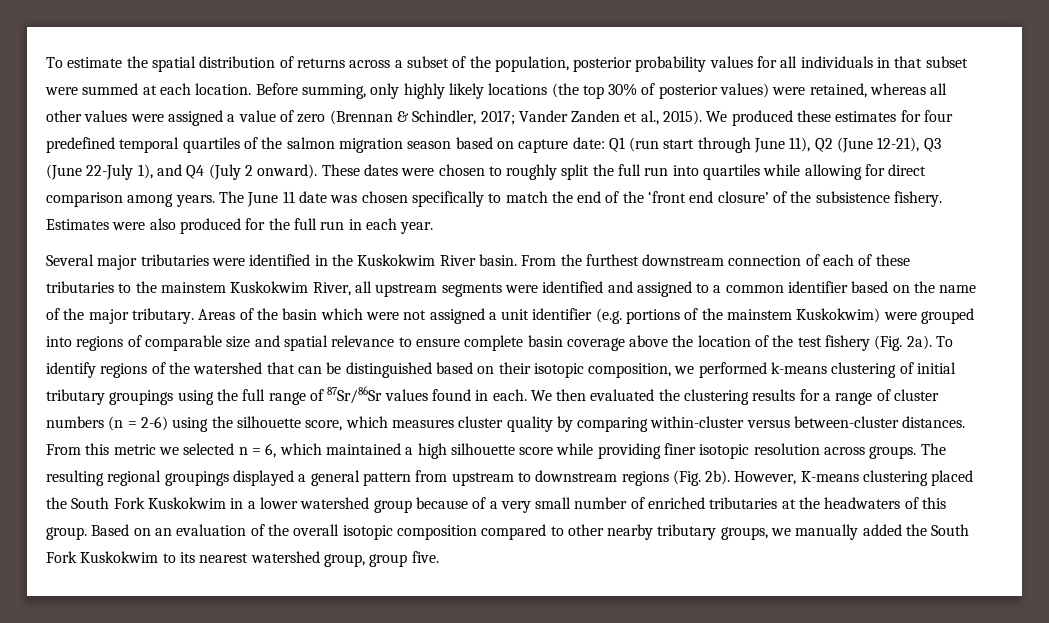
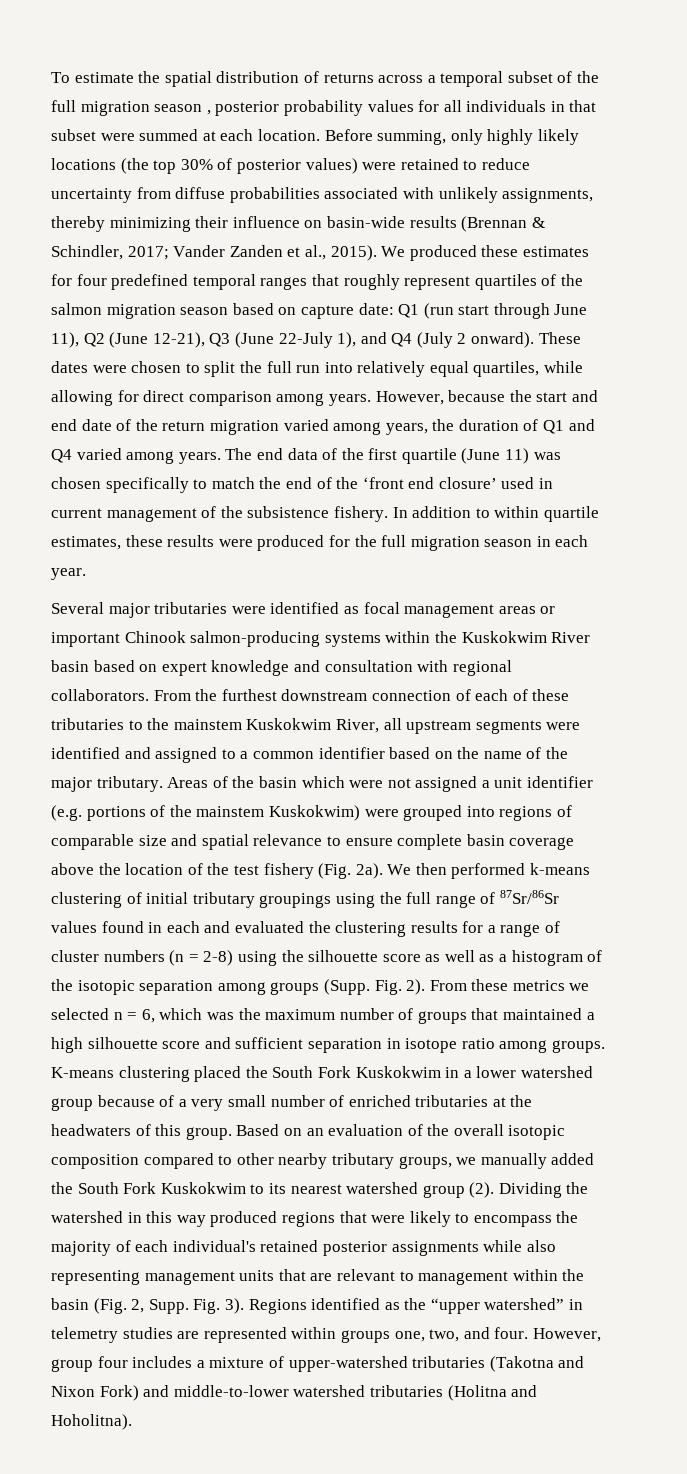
(403, 64) none -> [440,71,504,87] temporal
[494,56,569,72] population, -> [51,100,211,116] full migration season ,
[809,83,948,98] [46,110,326,126] retained, whereas all other values were assigned a value of zero -> [400,158,530,170] [51,187,594,203] [51,216,457,232] retained to reduce uncertainty from diffuse probabilities associated with unlikely assignments, thereby minimizing their influence on basin-wide results
(180, 145) none -> [260,274,471,290] ranges that roughly represent
[506,164,558,180] roughly -> (200, 368) none
[703,164,761,180] quartiles -> [357,361,540,377] relatively equal quartiles,
[218,191,327,207] The June 11 date -> [375,390,598,405] [51,419,595,435] [51,448,530,464] However, because the start and end date of the return migration varied among years, the duration of Q1 and Q4 varied among years. The end data of the first quartile (June 11)
[773,191,943,207] [46,218,176,230] of the subsistence fishery. Estimates were also -> [501,477,554,489] [51,506,599,522] [51,535,253,550] used in current management of the subsistence fishery. In addition to within quartile estimates, these results were
[320,221,345,230] run -> [410,536,533,551] migration season
[314,254,517,266] in the Kuskokwim River basin. -> [343,602,556,618] [51,631,591,647] [51,660,512,676] [51,689,149,701] as focal management areas or important Chinook salmon-producing systems within the Kuskokwim River basin based on expert knowledge and consultation with regional collaborators.
[936,336,954,347] [46,362,695,378] To identify regions of the watershed that can be distinguished based on their isotopic composition, we -> [387,863,447,875] We then
[492,389,587,401] each. We then -> [166,921,231,933] each and
[140,416,168,431] 2-6) -> [203,950,234,966] 2-8)
[305,416,966,432] [46,443,156,455] score, which measures cluster quality by comparing within-cluster versus between-cluster distances. From this metric -> [382,950,603,966] [51,979,565,995] score as well as a histogram of the isotopic separation among groups (Supp. Fig. 2). From these metrics
(322, 449) none -> [206,1008,499,1024] was the maximum number of groups that
[556,443,946,459] [46,470,797,486] while providing finer isotopic resolution across groups. The resulting regional groupings displayed a general pattern from upstream to downstream regions (Fig. 2b). However, -> [204,1037,605,1053] and sufficient separation in isotope ratio among groups.
[323,551,439,567] group, group five. -> [422,1182,589,1198] [51,1211,579,1227] [51,1240,556,1256] [51,1269,585,1285] [51,1298,584,1314] [51,1327,601,1343] [51,1356,585,1372] [51,1385,538,1401] [51,1414,132,1430] group (2). Dividing the watershed in this way produced regions that were likely to encompass the majority of each individual's retained posterior assignments while also representing management units that are relevant to management within the basin (Fig. 2, Supp. Fig. 3). Regions identified as the “upper watershed” in telemetry studies are represented within groups one, two, and four. However, group four includes a mixture of upper-watershed tributaries (Takotna and Nixon Fork) and middle-to-lower watershed tributaries (Holitna and Hoholitna).

